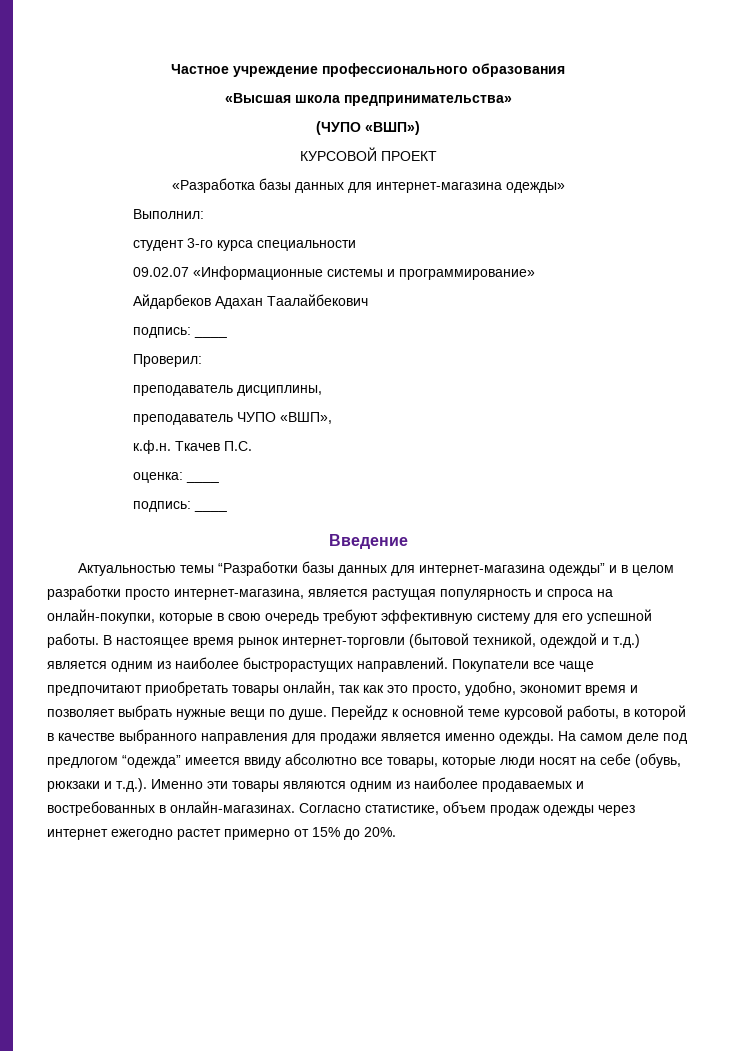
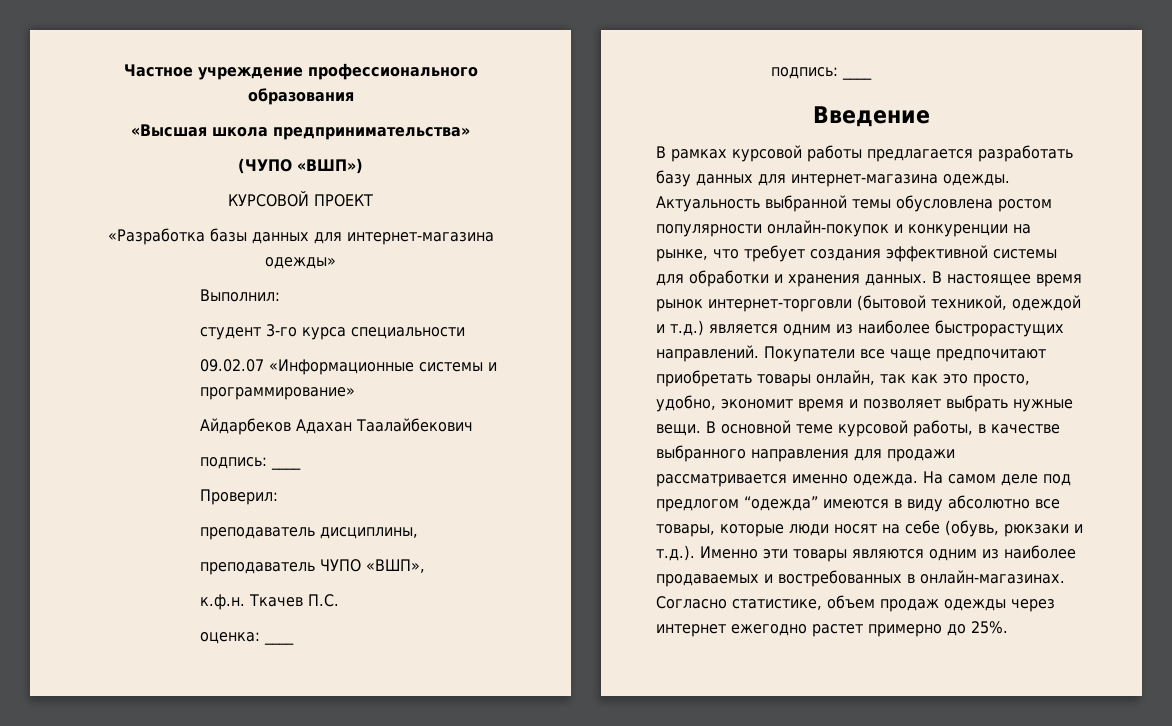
[78,561,675,576] [47,585,613,600] [47,609,652,624] [47,633,99,648] Актуальностью темы “Разработки базы данных для интернет-магазина одежды” и в целом разработки просто интернет-магазина, является растущая популярность и спроса на онлайн-покупки, которые в свою очередь требуют эффективную систему для его успешной работы. -> [656,145,1073,162] [656,170,1010,187] [656,195,1052,212] [656,220,1031,237] [656,245,1057,262] [656,270,927,287] В рамках курсовой работы предлагается разработать базу данных для интернет-магазина одежды. Актуальность выбранной темы обусловлена ростом популярности онлайн-покупок и конкуренции на рынке, что требует создания эффективной системы для обработки и хранения данных.
[230,705,399,720] вещи по душе. Перейдz к -> [656,421,716,436] вещи. В
[634,705,686,720] [47,733,54,741] которой в -> (986, 428) none
[381,733,554,744] является именно одежды. -> [656,474,918,487] рассматривается именно одежда.
[185,757,281,768] имеется ввиду -> [823,499,943,512] имеются в виду
[294,827,396,840] от 15% до 20%. -> [947,621,1008,636] до 25%.

